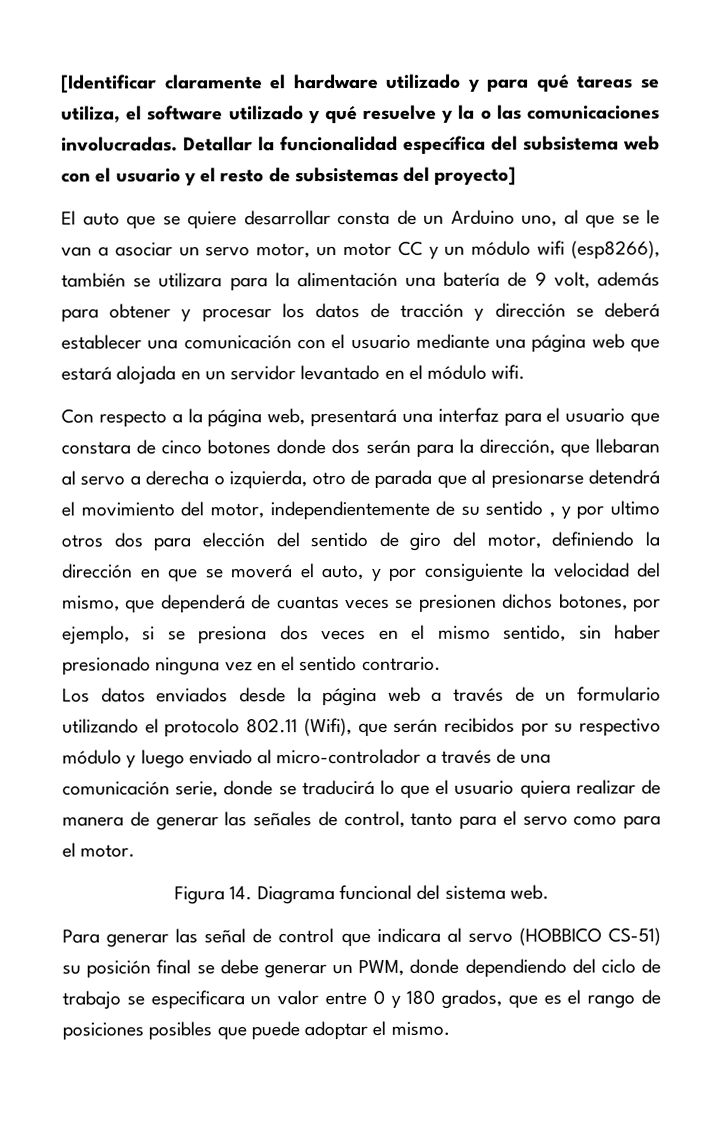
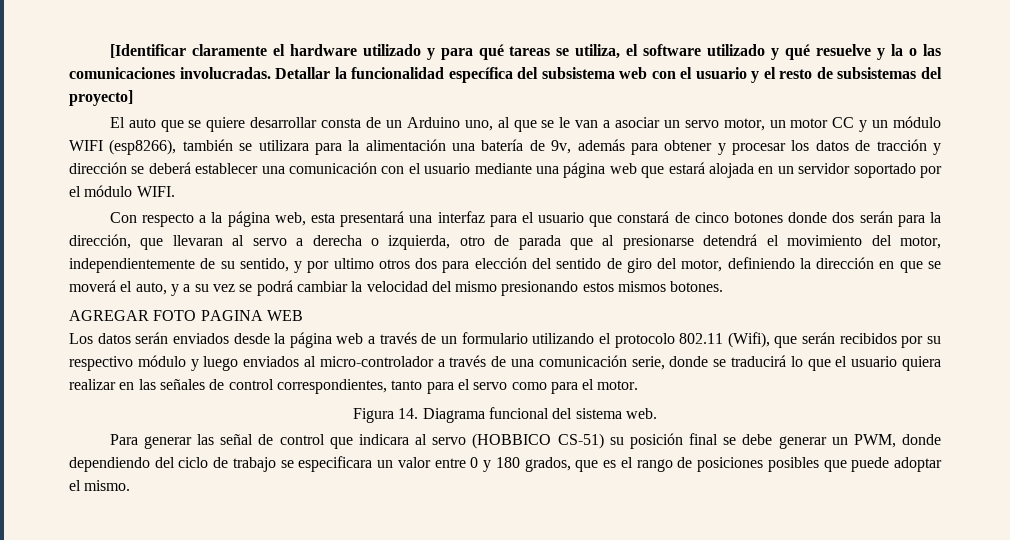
[537,240,566,255] wifi -> [69,140,103,151] WIFI
[534,271,590,289] 9 volt, -> [551,140,572,154] 9v,
[300,364,405,381] levantado en -> [853,163,942,178] soportado por
[491,364,526,380] wifi. -> [136,186,175,197] WIFI.
(306, 417) none -> [310,213,335,223] esta
[61,441,131,455] constara -> [617,211,670,223] constará
[595,438,661,454] llebaran -> [172,235,223,246] llevaran
[485,500,556,518] sentido , -> [239,258,289,272] sentido,
[388,562,661,582] [62,593,661,614] [62,624,661,645] [62,655,441,676] por consiguiente la velocidad del mismo, que dependerá de cuantas veces se presionen dichos botones, por ejemplo, si se presiona dos veces en el mismo sentido, sin haber presionado ninguna vez en el sentido contrario. -> [183,280,724,296] [69,310,303,321] a su vez se podrá cambiar la velocidad del mismo presionando estos mismos botones. // AGREGAR FOTO PAGINA WEB
(146, 695) none -> [135,332,169,344] serán
[188,749,253,765] enviado -> [243,356,300,367] enviados
[641,779,661,795] [62,811,219,831] de manera de generar -> [119,382,135,390] en
[343,810,405,829] control, -> [228,379,387,394] control correspondientes,

